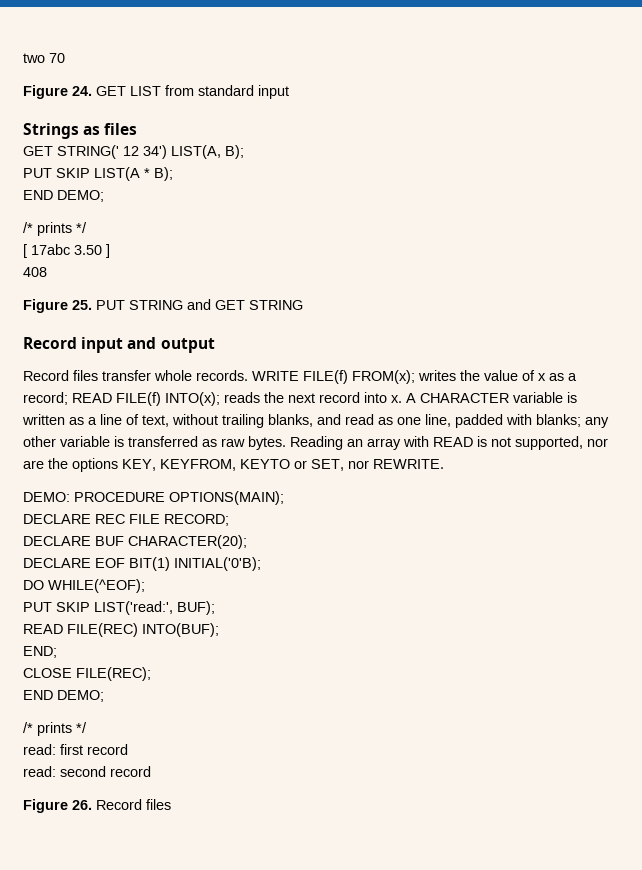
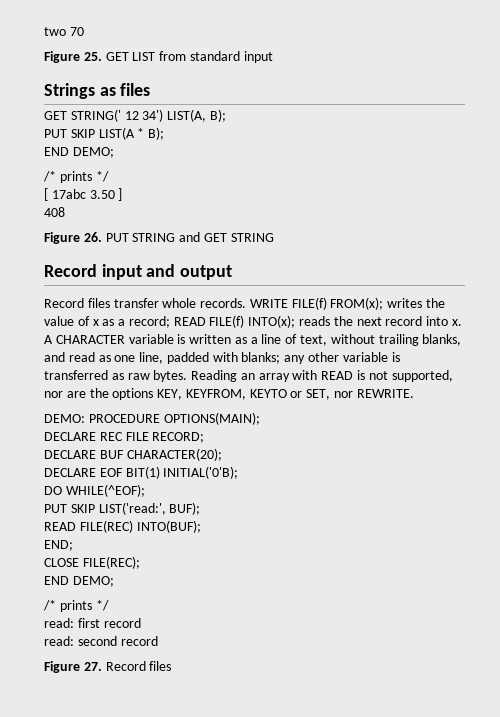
[72,86,92,96] 24. -> [83,52,102,61] 25.
[72,300,92,310] 25. -> [83,232,102,242] 26.
[72,800,92,810] 26. -> [83,662,102,671] 27.

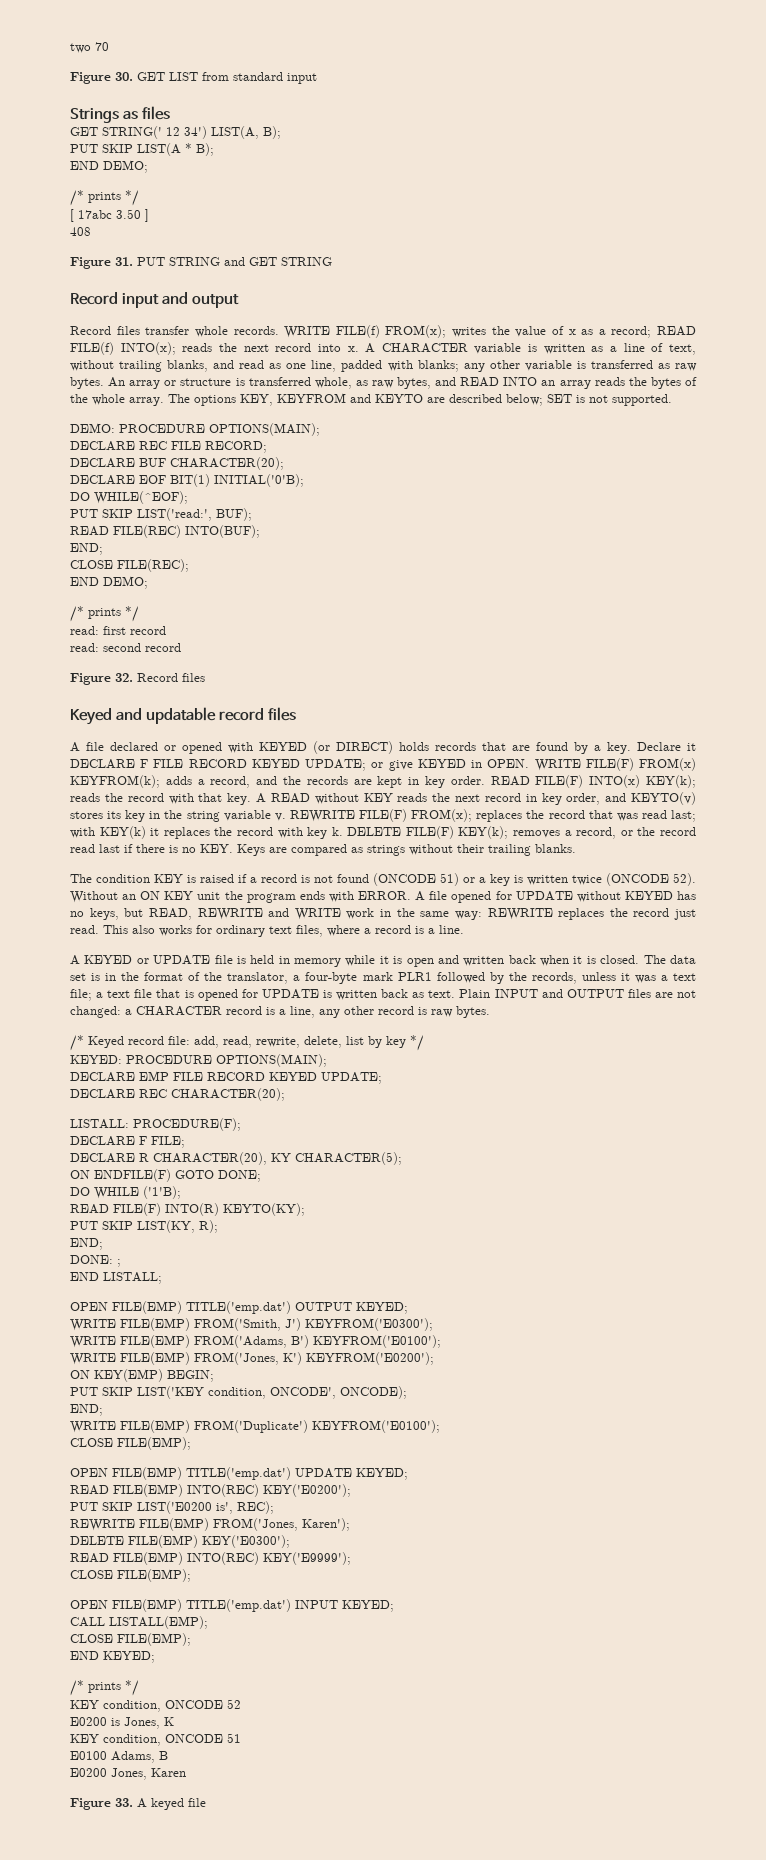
[83,52,102,61] 25. -> [115,72,133,81] 30.
[83,232,102,242] 26. -> [115,257,133,266] 31.
[191,370,453,382] [44,388,414,400] Reading an array with READ is not supported, nor are the options KEY, KEYFROM, KEYTO or SET, nor REWRITE. -> [108,377,697,389] [70,393,672,406] An array or structure is transferred whole, as raw bytes, and READ INTO an array reads the bytes of the whole array. The options KEY, KEYFROM and KEYTO are described below; SET is not supported.
[83,661,172,671] 27. Record files -> [115,673,205,682] [70,707,296,725] [70,741,696,754] [70,758,696,771] [70,775,696,788] [70,792,696,805] [70,809,697,822] [70,826,696,839] [70,844,576,856] [70,873,696,886] [70,891,697,903] [70,908,696,920] [70,925,464,937] [70,955,697,967] [70,972,696,984] [70,989,697,1001] [70,1006,490,1018] [70,1035,424,1051] [70,1054,327,1067] [70,1071,382,1084] [70,1088,285,1101] [70,1118,241,1131] [70,1136,185,1148] [70,1152,402,1165] [70,1169,261,1182] [70,1186,181,1199] [70,1203,305,1216] [70,1220,218,1233] [70,1238,103,1250] [70,1255,121,1267] [70,1272,162,1284] [70,1301,408,1314] [70,1318,433,1331] [70,1335,441,1348] [70,1352,434,1365] [70,1369,214,1382] [70,1386,407,1399] [70,1404,103,1416] [70,1420,440,1433] [70,1437,191,1450] [70,1467,408,1480] [70,1484,351,1497] [70,1501,274,1514] [70,1518,350,1531] [70,1535,290,1548] [70,1552,351,1565] [70,1569,191,1582] [70,1599,394,1612] [70,1616,208,1629] [70,1633,191,1646] [70,1651,155,1663] [70,1680,139,1696] [70,1699,241,1712] [70,1717,174,1729] [70,1733,241,1746] [70,1751,168,1763] [70,1768,186,1780] [70,1798,206,1810] 32. Record files // Keyed and updatable record files // A file declared or opened with KEYED (or DIRECT) holds records that are found by a key. Declare it DECLARE F FILE RECORD KEYED UPDATE; or give KEYED in OPEN. WRITE FILE(F) FROM(x) KEYFROM(k); adds a record, and the records are kept in key order. READ FILE(F) INTO(x) KEY(k); reads the record with that key. A READ without KEY reads the next record in key order, and KEYTO(v) stores its key in the string variable v. REWRITE FILE(F) FROM(x); replaces the record that was read last; with KEY(k) it replaces the record with key k. DELETE FILE(F) KEY(k); removes a record, or the record read last if there is no KEY. Keys are compared as strings without their trailing blanks. // The condition KEY is raised if a record is not found (ONCODE 51) or a key is written twice (ONCODE 52). Without an ON KEY unit the program ends with ERROR. A file opened for UPDATE without KEYED has no keys, but READ, REWRITE and WRITE work in the same way: REWRITE replaces the record just read. This also works for ordinary text files, where a record is a line. // A KEYED or UPDATE file is held in memory while it is open and written back when it is closed. The data set is in the format of the translator, a four-byte mark PLR1 followed by the records, unless it was a text file; a text file that is opened for UPDATE is written back as text. Plain INPUT and OUTPUT files are not changed: a CHARACTER record is a line, any other record is raw bytes. // /* Keyed record file: add, read, rewrite, delete, list by key */ // KEYED: PROCEDURE OPTIONS(MAIN); // DECLARE EMP FILE RECORD KEYED UPDATE; // DECLARE REC CHARACTER(20); // LISTALL: PROCEDURE(F); // DECLARE F FILE; // DECLARE R CHARACTER(20), KY CHARACTER(5); // ON ENDFILE(F) GOTO DONE; // DO WHILE ('1'B); // READ FILE(F) INTO(R) KEYTO(KY); // PUT SKIP LIST(KY, R); // END; // DONE: ; // END LISTALL; // OPEN FILE(EMP) TITLE('emp.dat') OUTPUT KEYED; // WRITE FILE(EMP) FROM('Smith, J') KEYFROM('E0300'); // WRITE FILE(EMP) FROM('Adams, B') KEYFROM('E0100'); // WRITE FILE(EMP) FROM('Jones, K') KEYFROM('E0200'); // ON KEY(EMP) BEGIN; // PUT SKIP LIST('KEY condition, ONCODE', ONCODE); // END; // WRITE FILE(EMP) FROM('Duplicate') KEYFROM('E0100'); // CLOSE FILE(EMP); // OPEN FILE(EMP) TITLE('emp.dat') UPDATE KEYED; // READ FILE(EMP) INTO(REC) KEY('E0200'); // PUT SKIP LIST('E0200 is', REC); // REWRITE FILE(EMP) FROM('Jones, Karen'); // DELETE FILE(EMP) KEY('E0300'); // READ FILE(EMP) INTO(REC) KEY('E9999'); // CLOSE FILE(EMP); // OPEN FILE(EMP) TITLE('emp.dat') INPUT KEYED; // CALL LISTALL(EMP); // CLOSE FILE(EMP); // END KEYED; // /* prints */ // KEY condition, ONCODE 52 // E0200 is Jones, K // KEY condition, ONCODE 51 // E0100 Adams, B // E0200 Jones, Karen // Figure 33. A keyed file

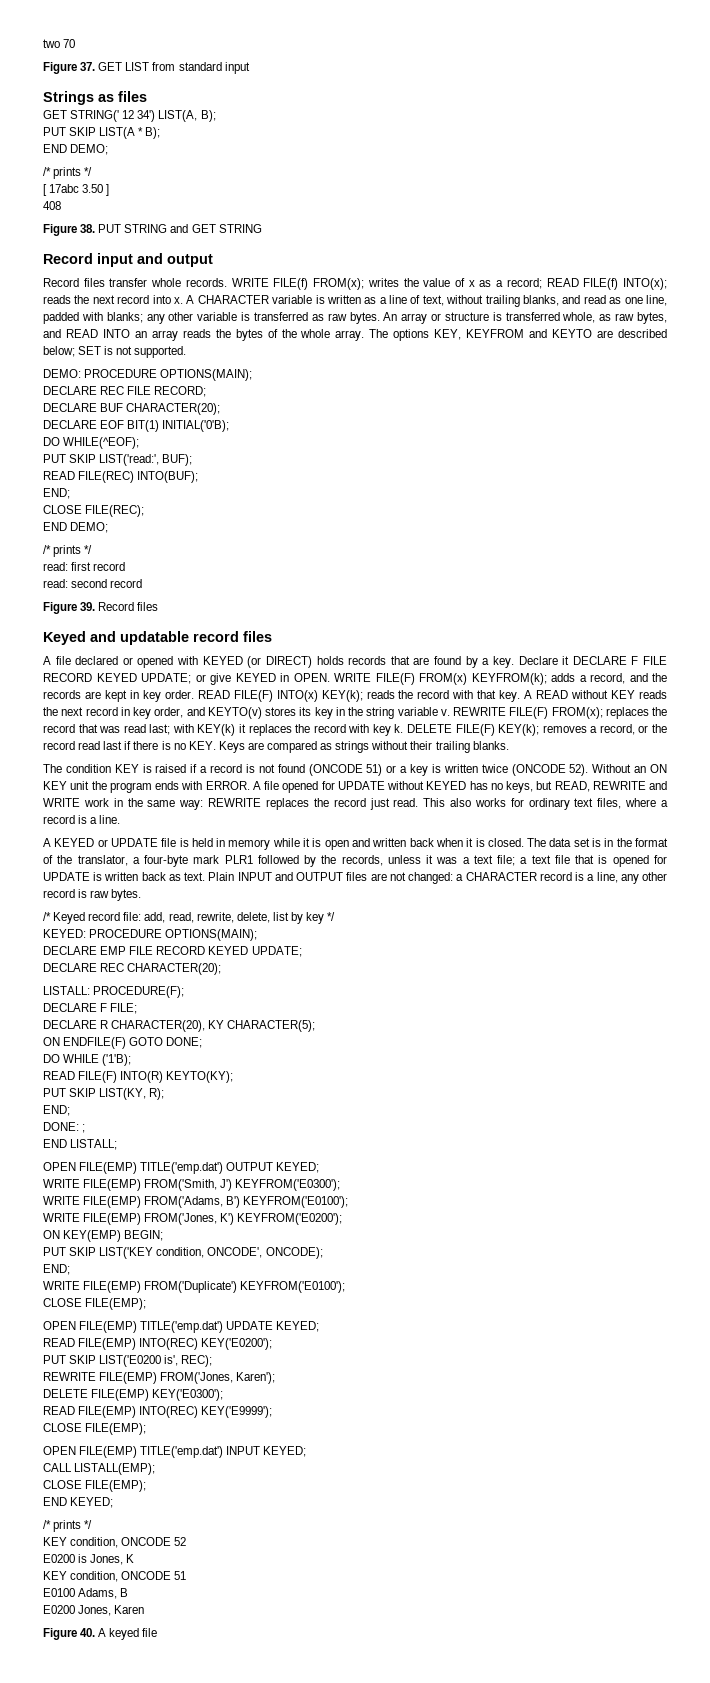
[115,72,133,81] 30. -> [80,62,96,71] 37.
[115,257,133,266] 31. -> [80,224,96,233] 38.
[115,673,133,682] 32. -> [80,602,96,611] 39.
[115,1798,133,1807] 33. -> [80,1628,96,1637] 40.

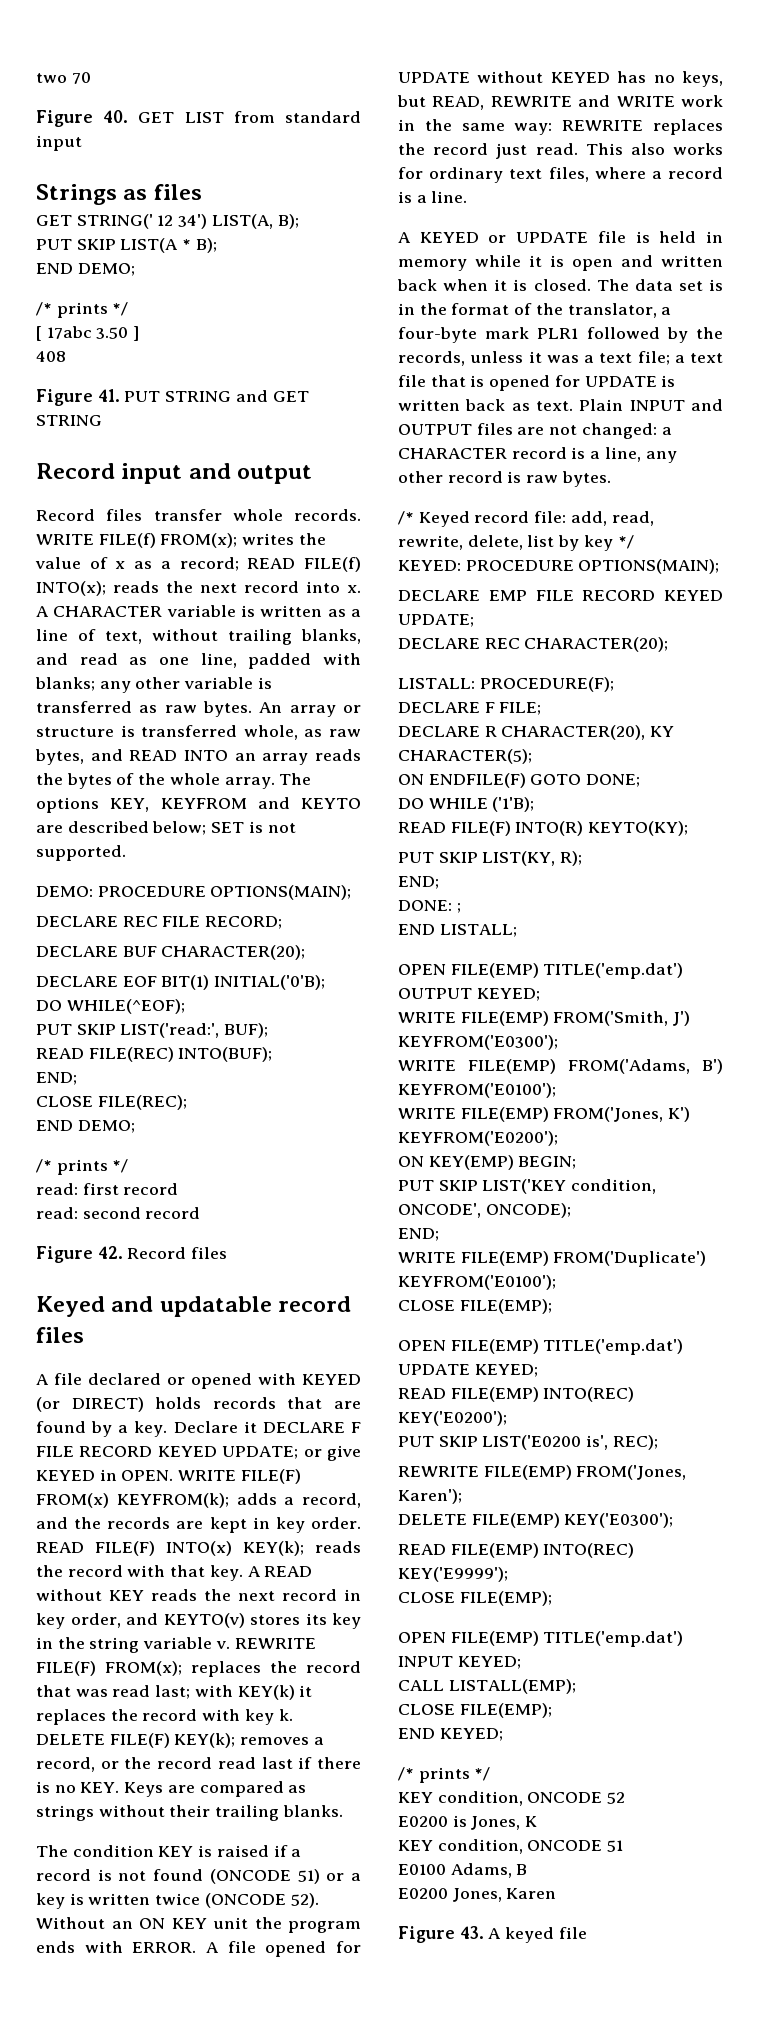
[80,62,96,71] 37. -> [103,110,129,123] 40.
[80,224,96,233] 38. -> [97,389,120,402] 41.
[80,602,96,611] 39. -> [97,1246,123,1259] 42.
[80,1628,96,1637] 40. -> [459,1926,484,1939] 43.

